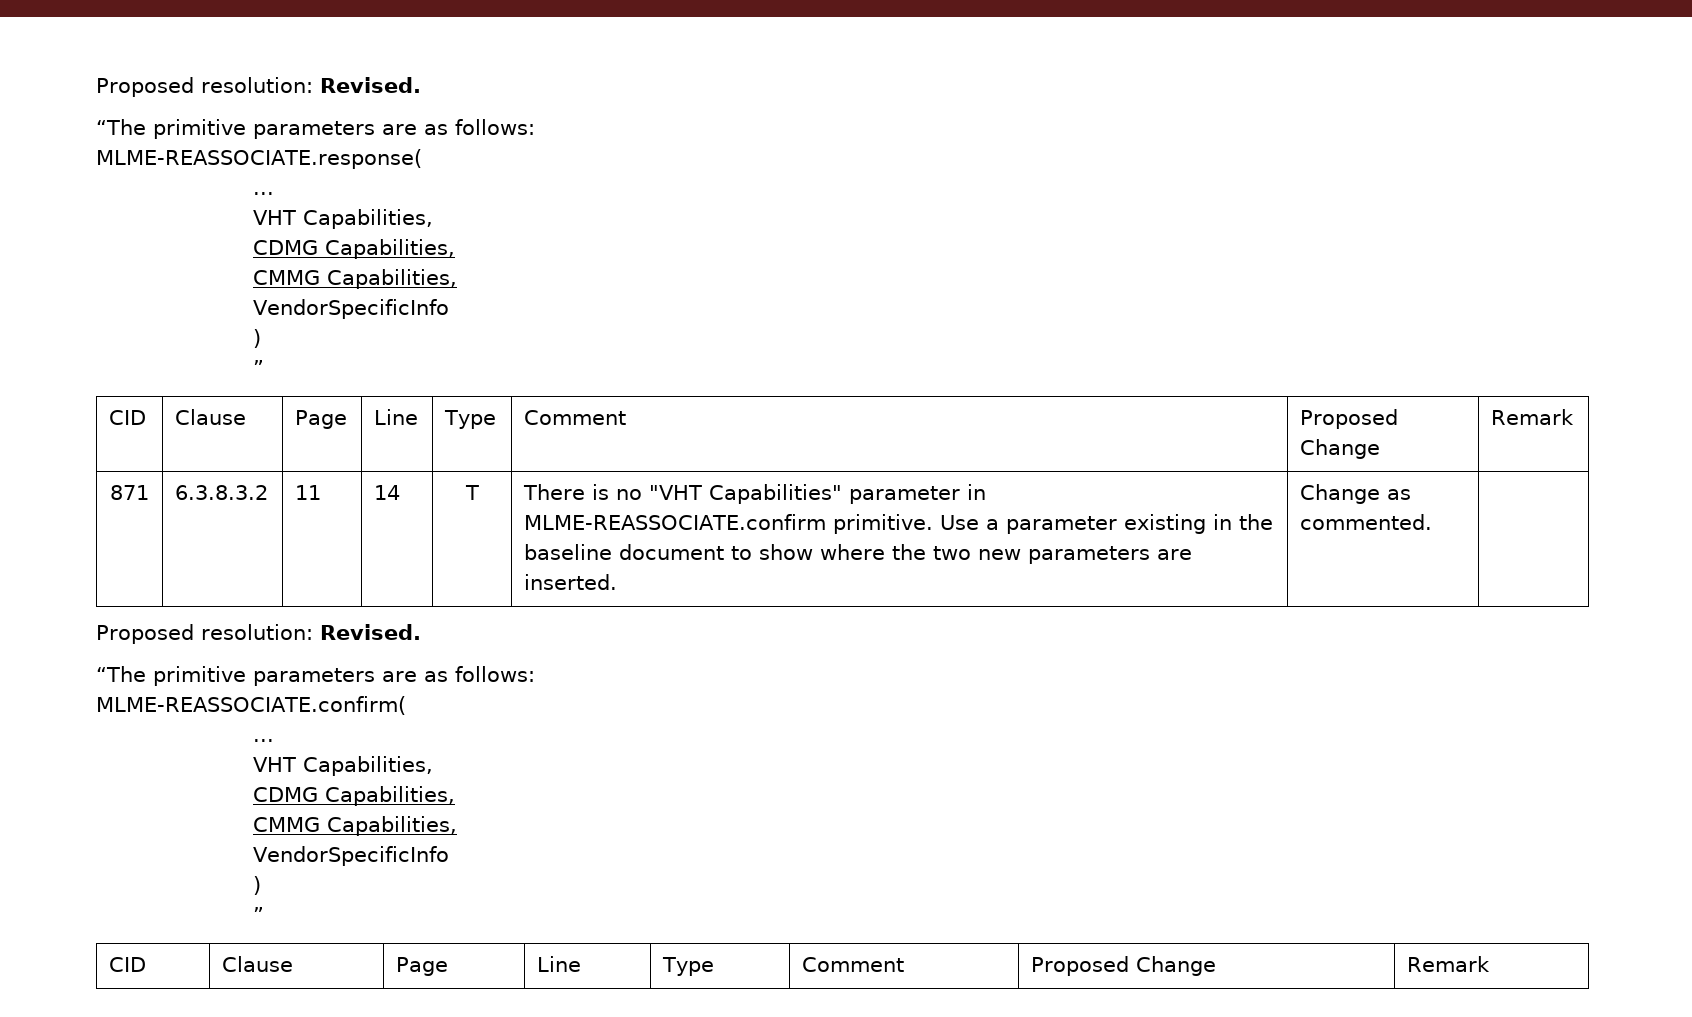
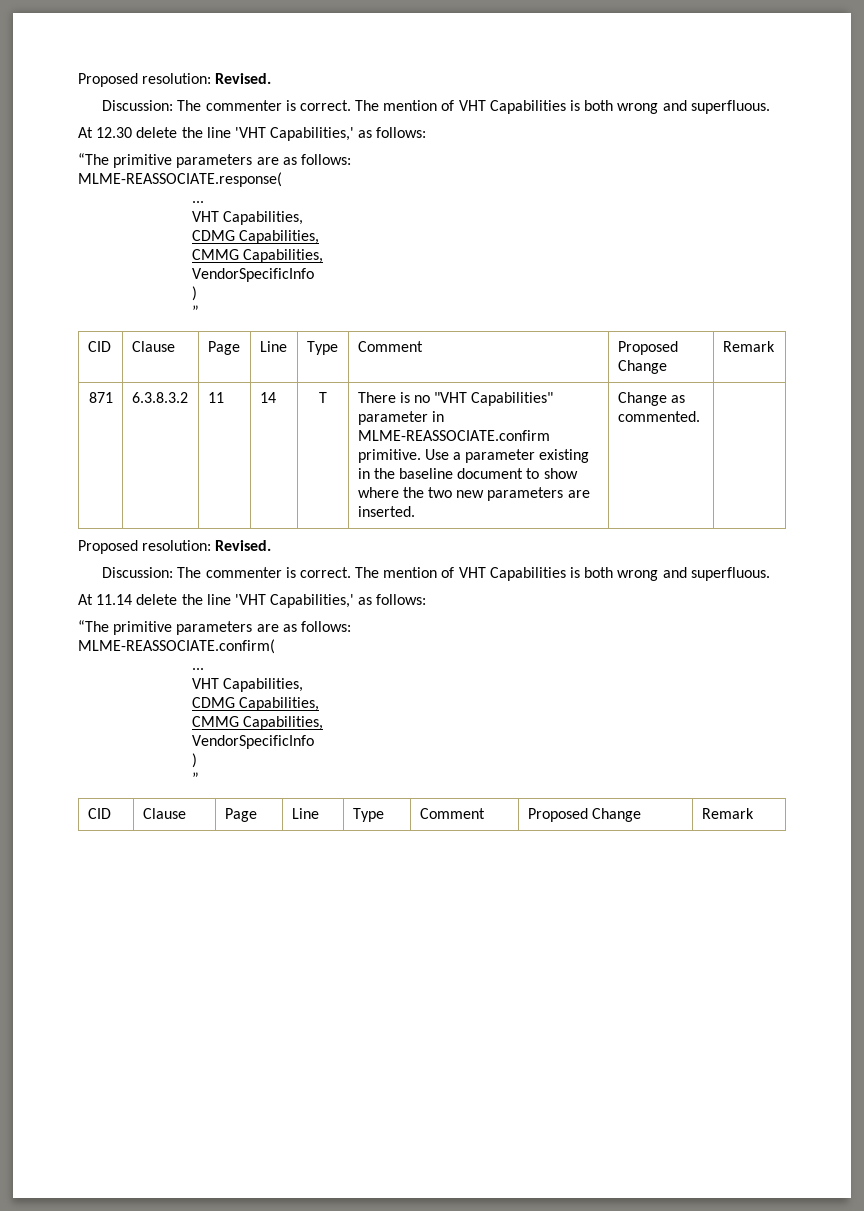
[96,77,421,97] Proposed resolution: Revised. -> [78,73,272,87] [102,100,770,114] [78,127,427,141] Proposed resolution: Revised. // Discussion: The commenter is correct. The mention of VHT Capabilities is both wrong and superfluous. // At 12.30 delete the line 'VHT Capabilities,' as follows:
(421, 632) none -> [102,567,770,581] [78,594,427,608] // Discussion: The commenter is correct. The mention of VHT Capabilities is both wrong and superfluous. // At 11.14 delete the line 'VHT Capabilities,' as follows:

